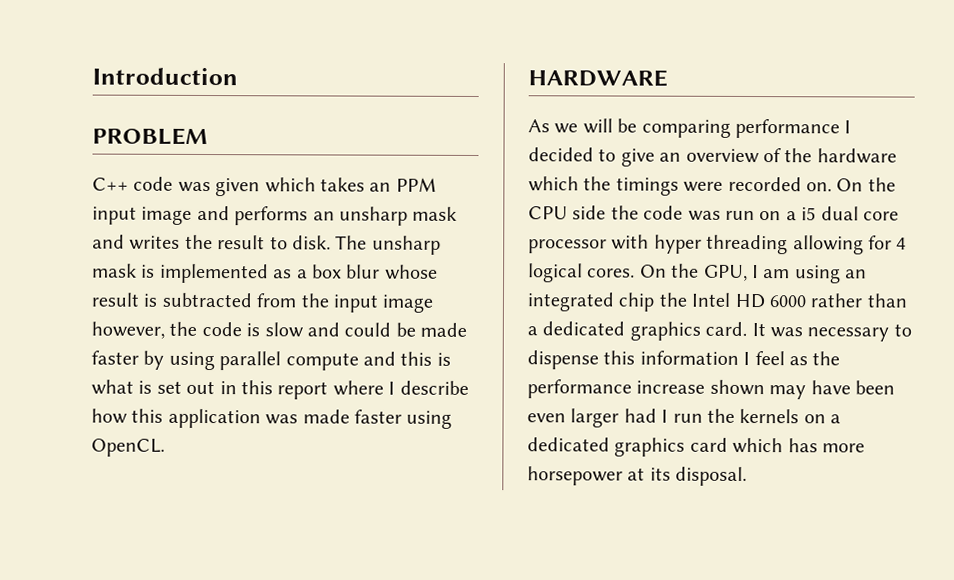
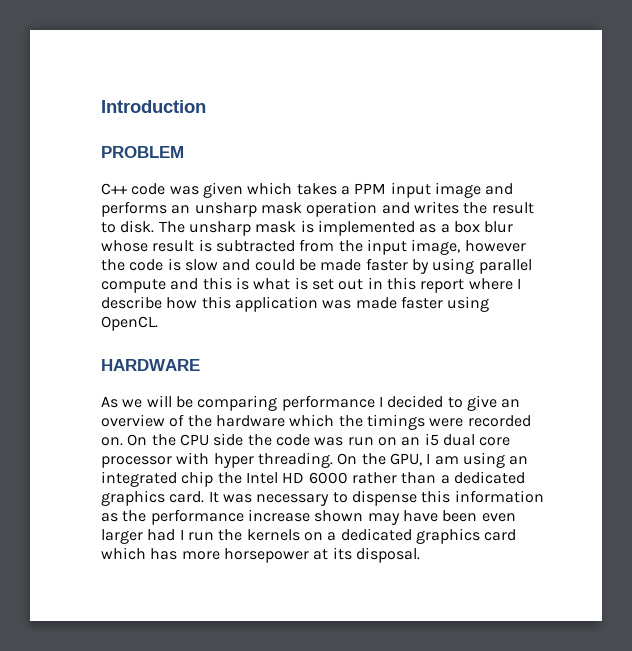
[369,182,392,192] an -> [340,186,350,195] a
(458, 213) none -> [306,201,378,217] operation
[382,294,434,313] [91,321,165,339] image however, -> [411,239,526,255] image, however
[785,211,797,221] a -> [401,437,421,446] an
[706,234,907,255] [528,263,636,283] threading allowing for 4 logical cores. -> [257,452,333,468] threading.
[743,351,785,366] I feel -> (544, 496) none

